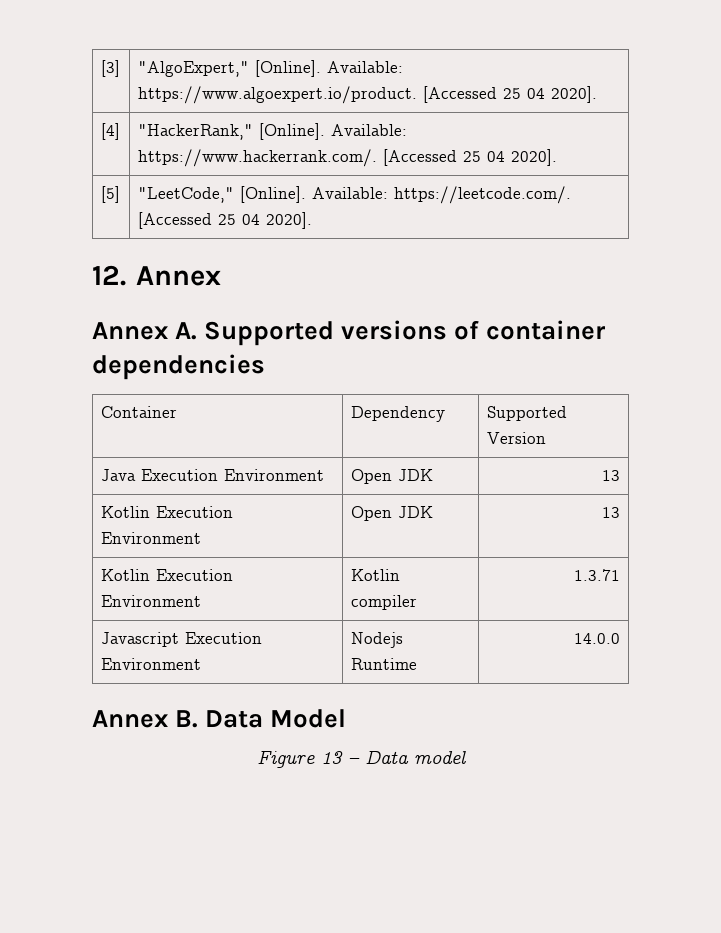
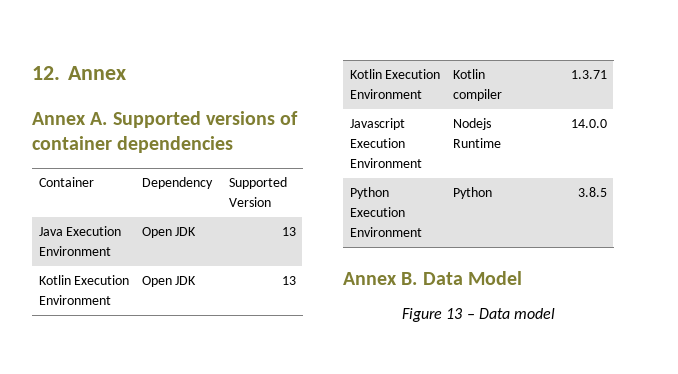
[100,60,120,77] [137,60,403,77] [137,86,597,104] [100,123,120,140] [137,123,407,140] [137,149,557,167] [100,186,120,203] [137,186,571,204] [137,212,312,229] [3] | "AlgoExpert," [Online]. Available: https://www.algoexpert.io/product. [Accessed 25 04 2020]. // [4] | "HackerRank," [Online]. Available: https://www.hackerrank.com/. [Accessed 25 04 2020]. // [5] | "LeetCode," [Online]. Available: https://leetcode.com/. [Accessed 25 04 2020]. // -> (32, 73) none
(621, 638) none -> [349,187,389,199] [349,207,405,217] [349,227,422,237] [452,187,492,199] [578,187,608,197] // Python Execution Environment | Python | 3.8.5

